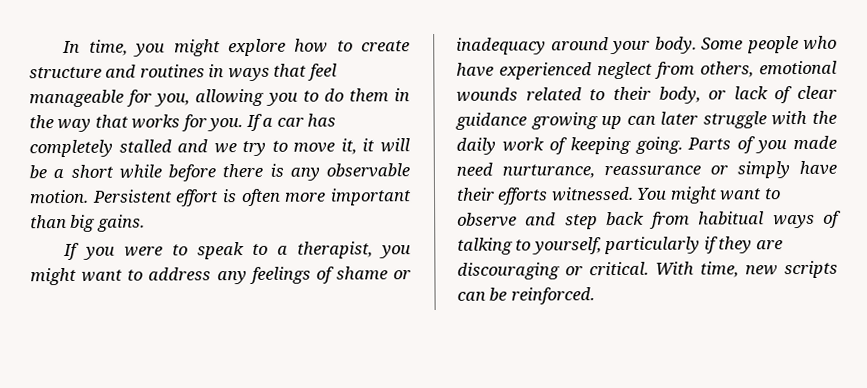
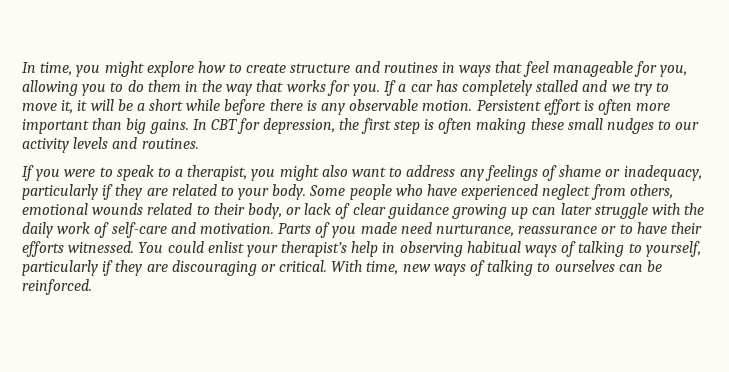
(145, 223) none -> [192,118,700,134] [22,137,199,153] In CBT for depression, the first step is often making these small nudges to our activity levels and routines.
(77, 276) none -> [321,165,348,177] also
[456,37,609,55] inadequacy around -> [623,165,702,181] [22,184,234,200] inadequacy, particularly if they are related to
[569,136,683,155] keeping going. -> [111,222,274,238] self-care and motivation.
[737,161,790,179] simply -> [619,224,633,234] to
[669,186,781,204] [457,211,690,230] might want to observe and step back from -> [167,241,463,257] could enlist your therapist’s help in observing
[784,260,838,279] scripts -> [433,260,615,276] ways of talking to ourselves

